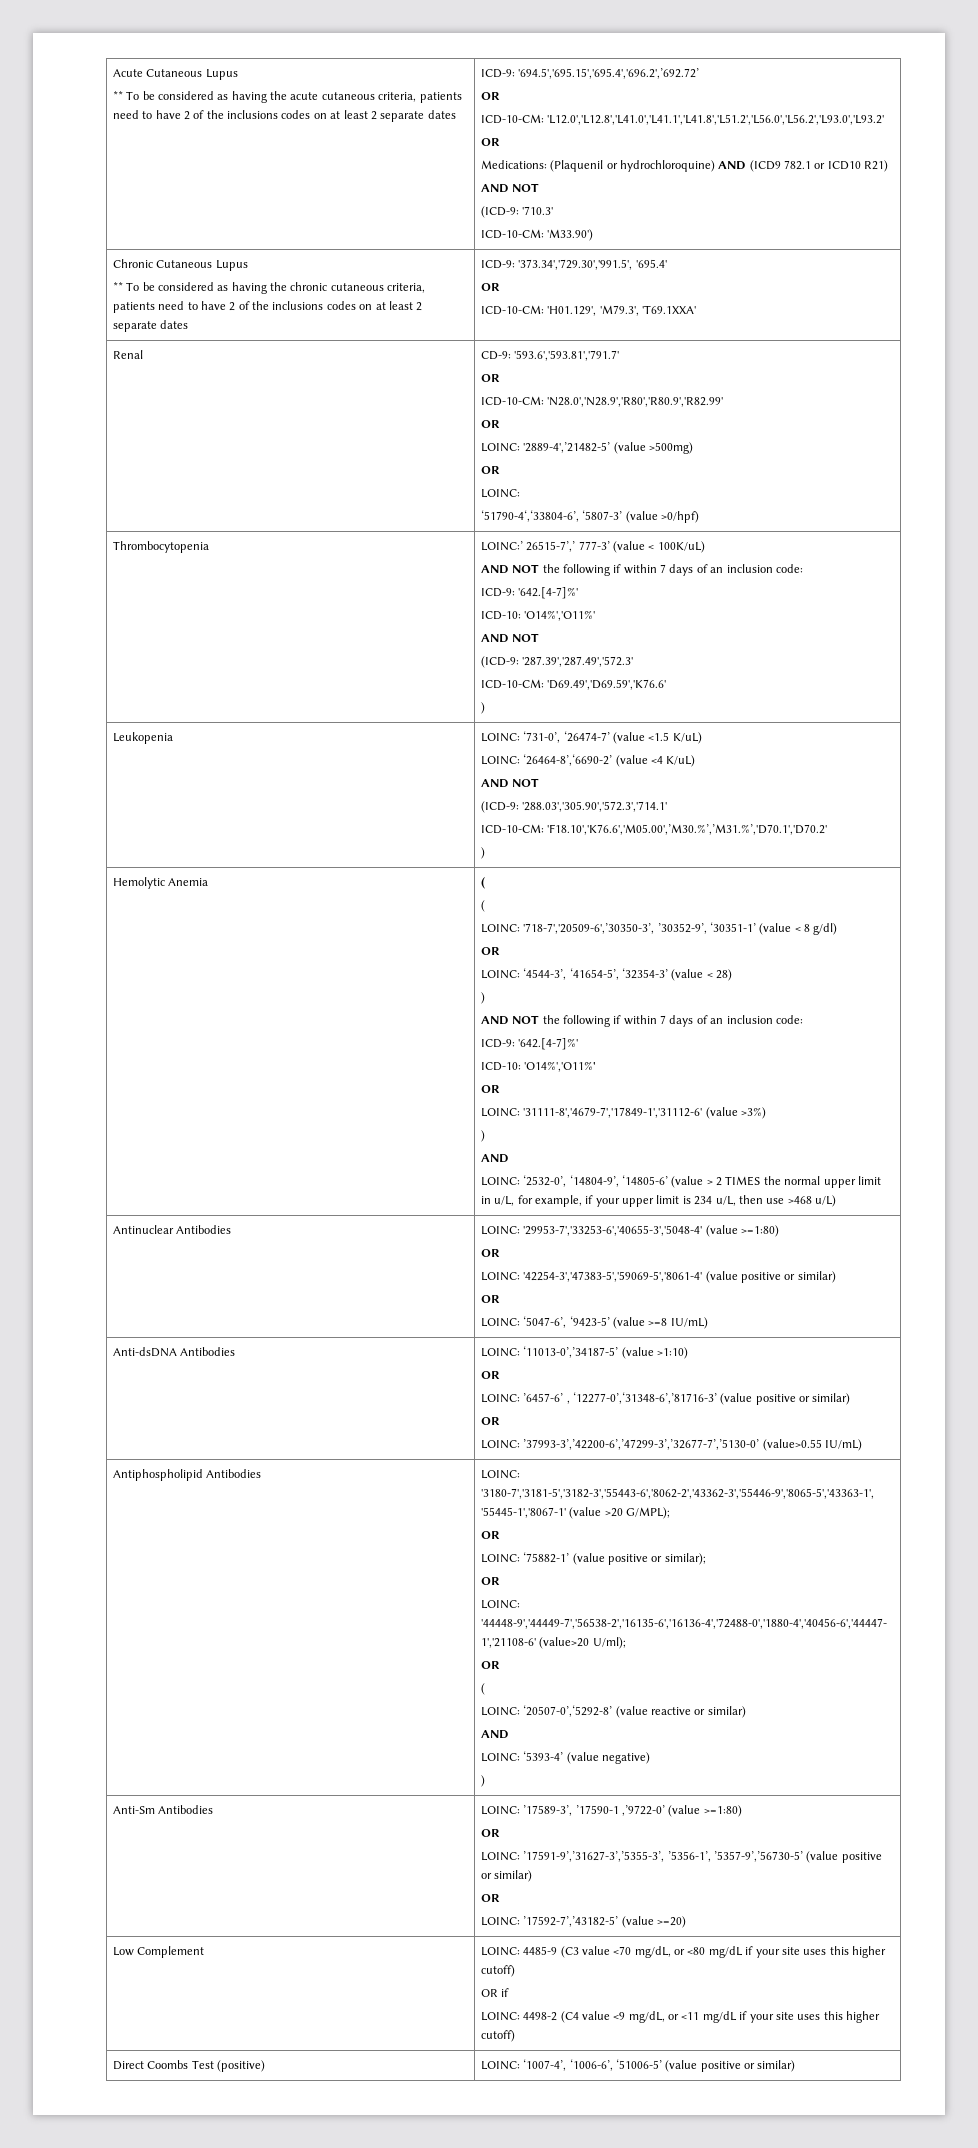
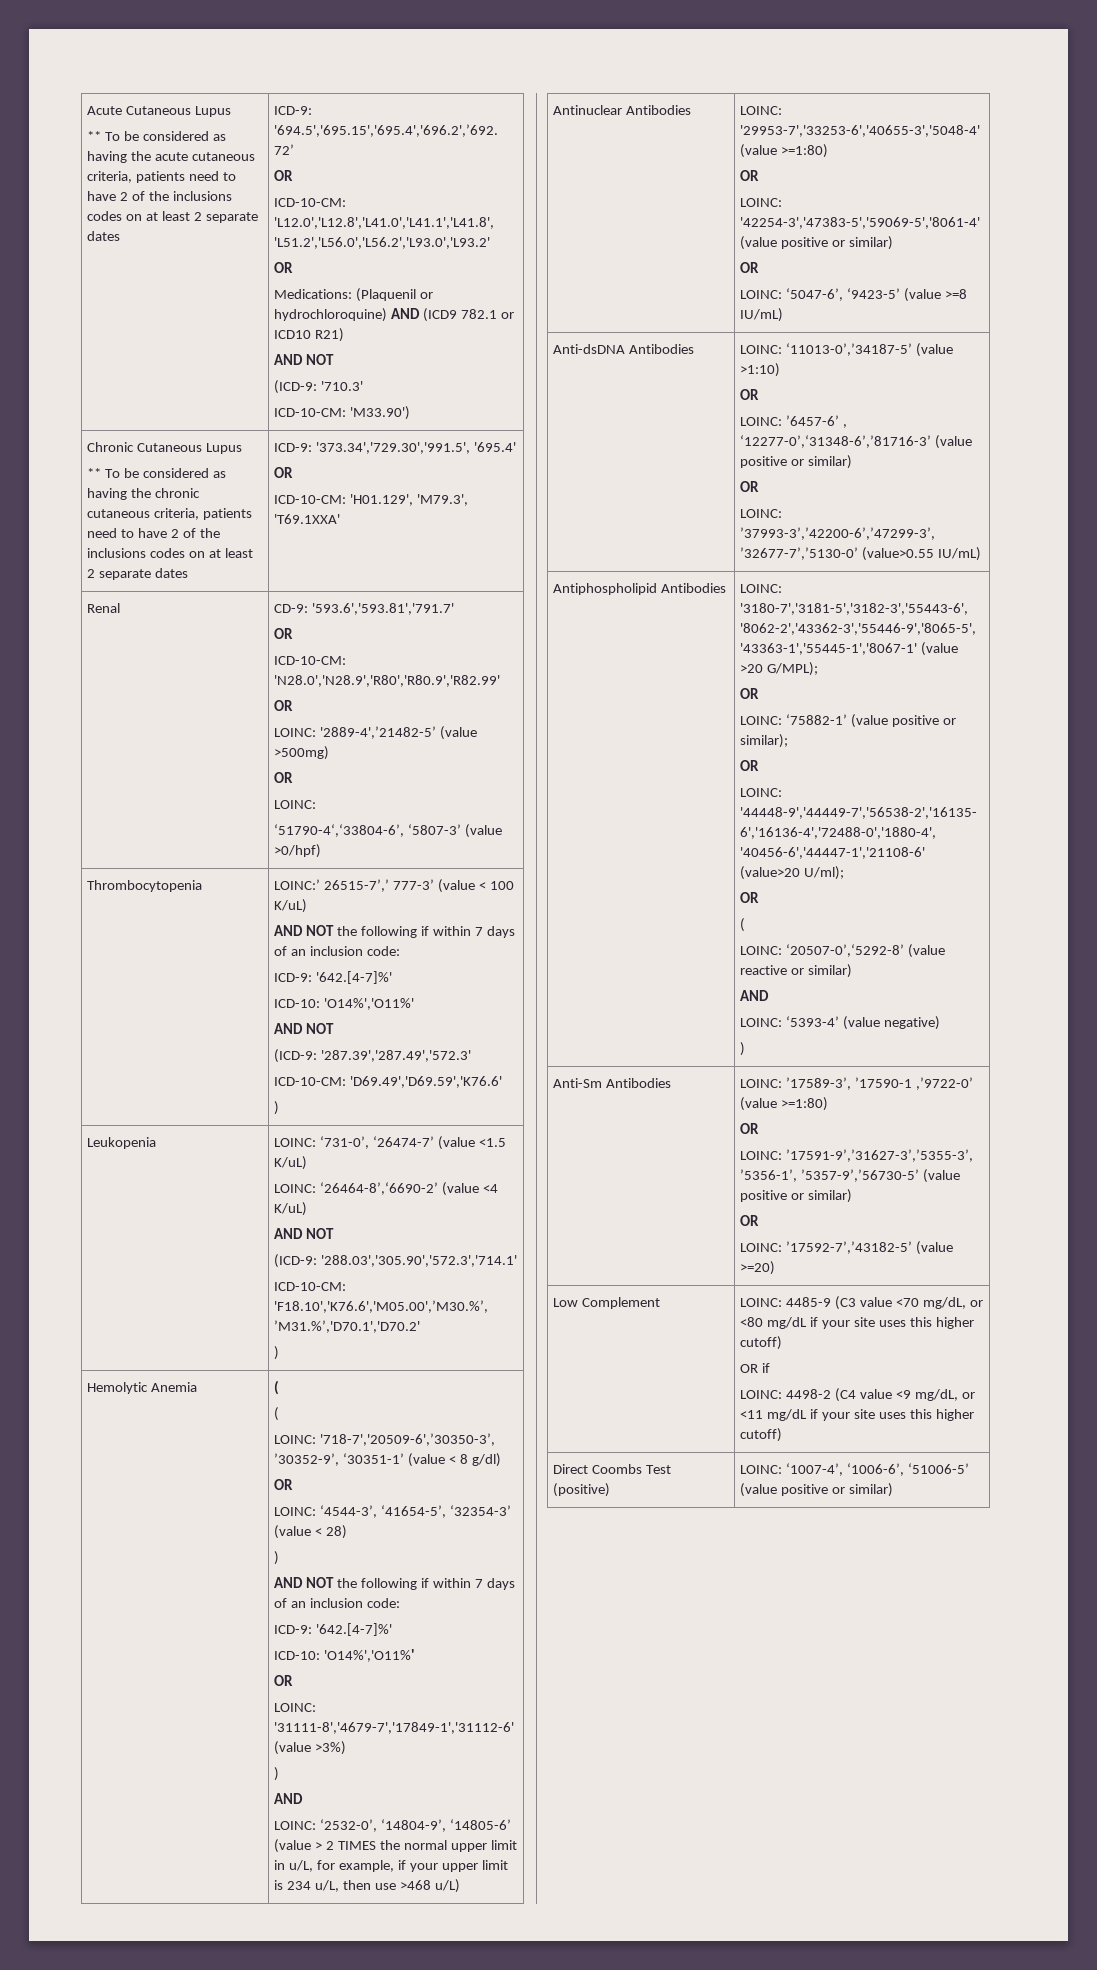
[657,541,705,553] 100K/uL) -> [489,881,514,890] [274,899,308,913] 100 K/uL)

